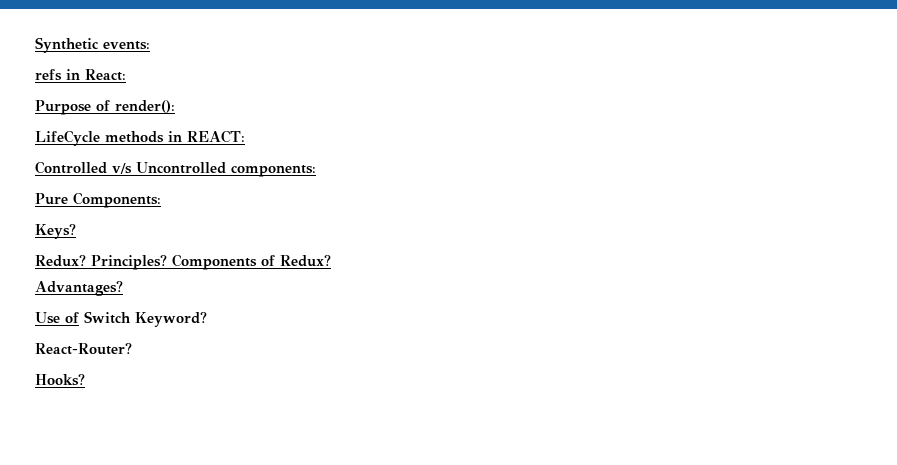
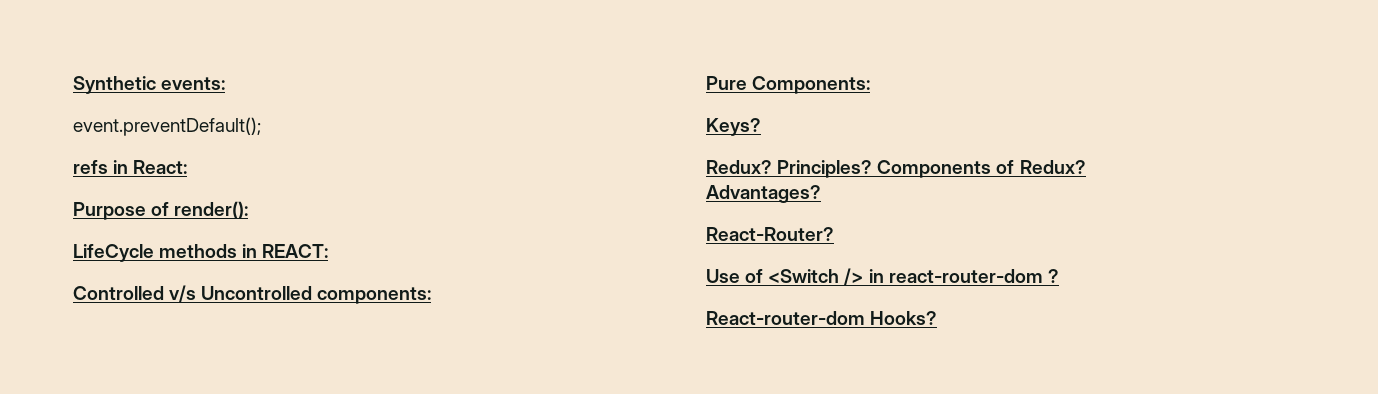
(150, 45) none -> [73,117,261,136] // event.preventDefault();
(123, 288) none -> [706,227,834,241] // React-Router?
[84,311,207,327] [35,343,132,355] Switch Keyword? // React-Router? // -> [768,268,1059,285] [706,311,865,325] <Switch /> in react-router-dom ? // React-router-dom

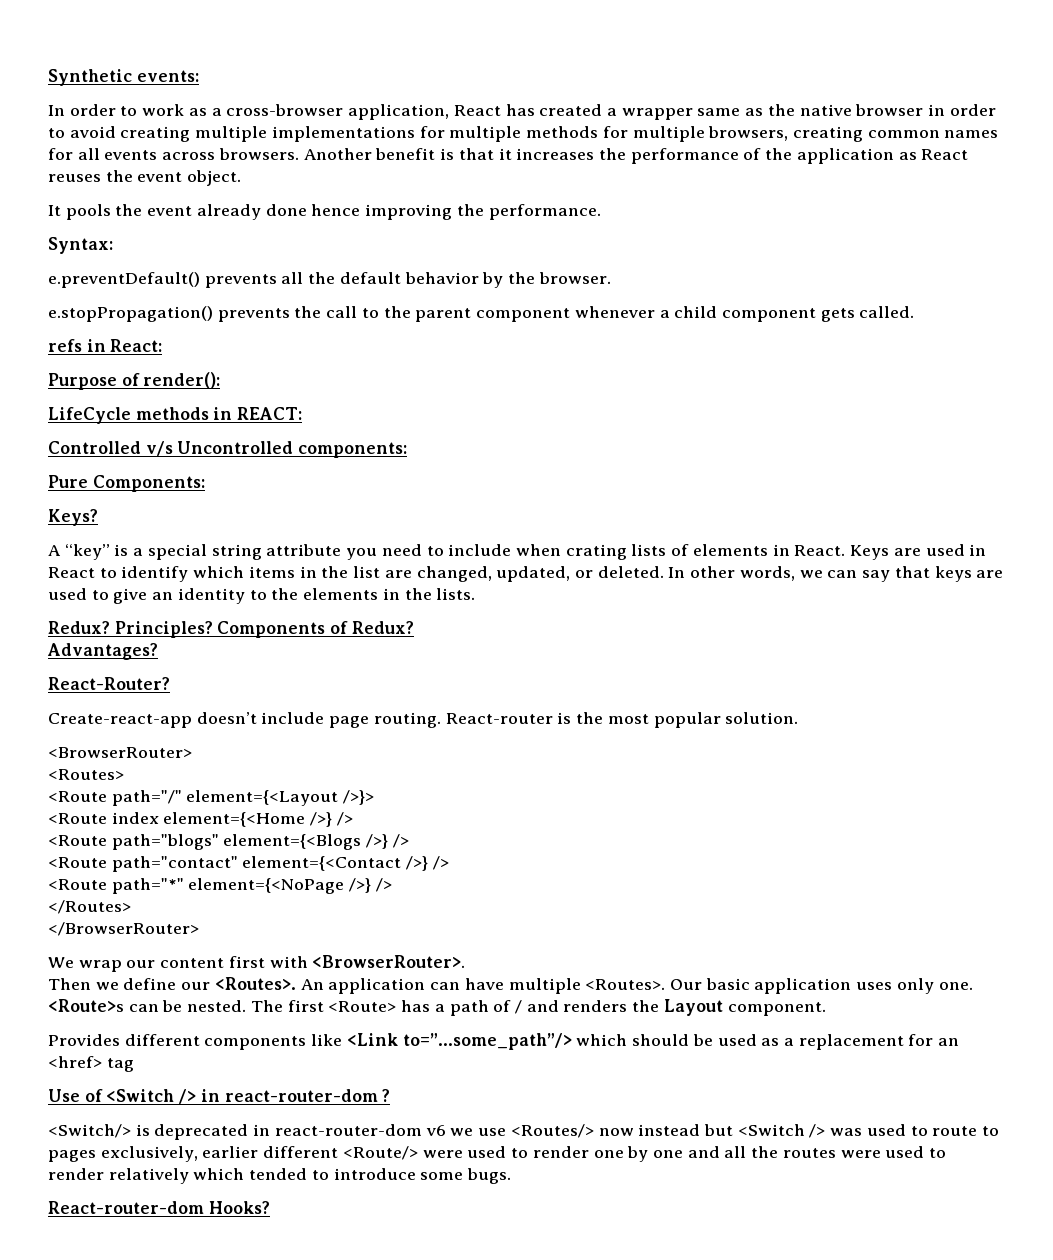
[73,117,261,136] event.preventDefault(); -> [48,104,996,120] [48,126,999,142] [48,148,969,164] [48,170,242,186] [48,204,601,220] [48,237,113,254] [48,272,611,288] [48,306,915,322] In order to work as a cross-browser application, React has created a wrapper same as the native browser in order to avoid creating multiple implementations for multiple methods for multiple browsers, creating common names for all events across browsers. Another benefit is that it increases the performance of the application as React reuses the event object. // It pools the event already done hence improving the performance. // Syntax: // e.preventDefault() prevents all the default behavior by the browser. // e.stopPropagation() prevents the call to the parent component whenever a child component gets called.
(761, 127) none -> [48,544,987,560] [48,566,1004,582] [48,588,476,604] // A “key” is a special string attribute you need to include when crating lists of elements in React. Keys are used in React to identify which items in the list are changed, updated, or deleted. In other words, we can say that keys are used to give an identity to the elements in the lists.
(834, 234) none -> [48,712,799,728] [48,747,192,758] [48,769,124,780] [48,790,375,806] [48,812,353,827] [48,834,409,850] [48,856,449,872] [48,878,392,894] [48,900,131,914] [48,922,199,936] [48,955,466,972] [48,977,973,994] [48,999,826,1016] [48,1033,960,1050] [48,1056,134,1072] // Create-react-app doesn’t include page routing. React-router is the most popular solution. // <BrowserRouter> // <Routes> // <Route path="/" element={<Layout />}> // <Route index element={<Home />} /> // <Route path="blogs" element={<Blogs />} /> // <Route path="contact" element={<Contact />} /> // <Route path="*" element={<NoPage />} /> // </Routes> // </BrowserRouter> // We wrap our content first with <BrowserRouter>. // Then we define our <Routes>. An application can have multiple <Routes>. Our basic application uses only one. <Route>s can be nested. The first <Route> has a path of / and renders the Layout component. // Provides different components like <Link to=”...some_path”/> which should be used as a replacement for an <href> tag
(1059, 276) none -> [48,1124,1000,1140] [48,1146,947,1162] [48,1168,512,1184] // <Switch/> is deprecated in react-router-dom v6 we use <Routes/> now instead but <Switch /> was used to route to pages exclusively, earlier different <Route/> were used to render one by one and all the routes were used to render relatively which tended to introduce some bugs.

